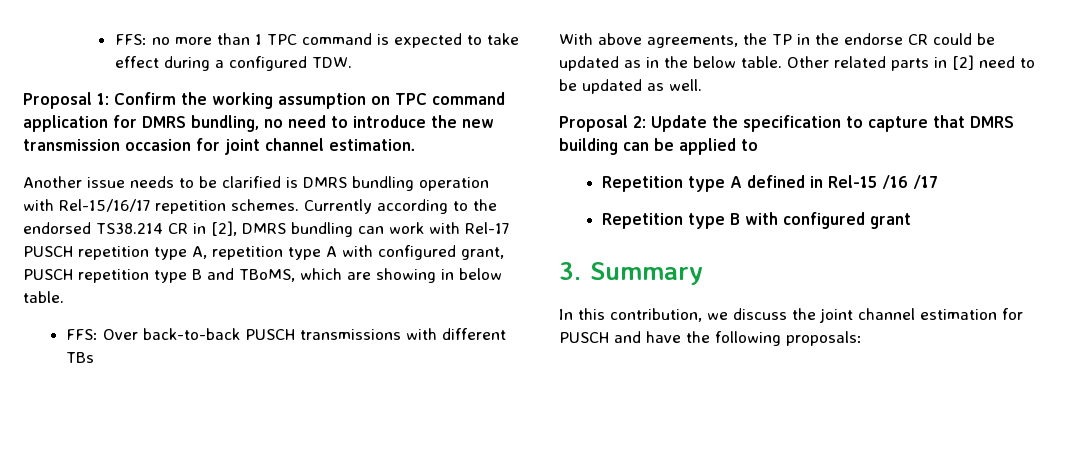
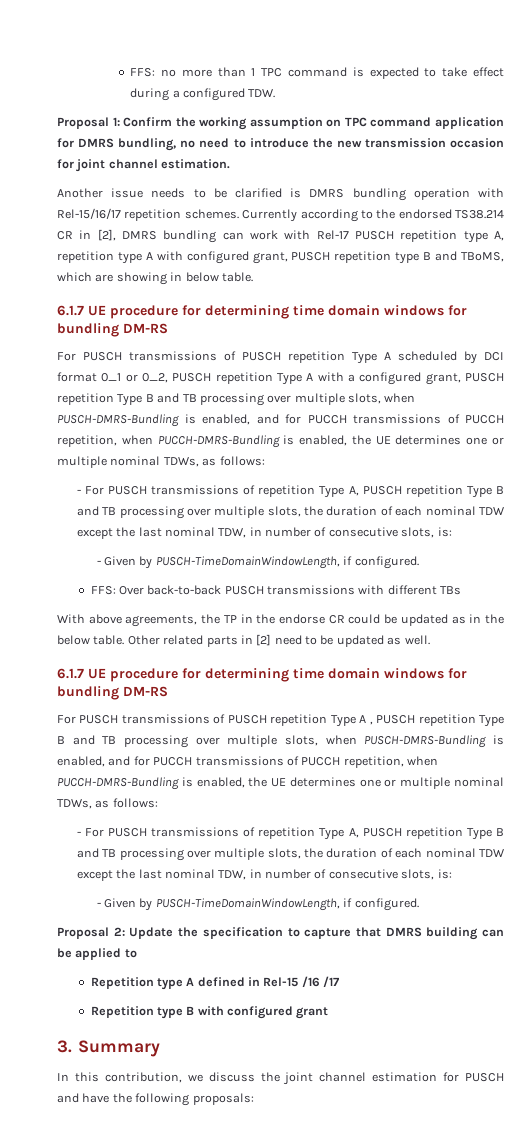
(64, 297) none -> [57,305,467,319] [57,323,168,337] [57,351,504,364] [57,372,504,385] [57,393,416,406] [57,414,504,427] [57,435,504,448] [57,456,265,468] [76,485,505,498] [76,506,504,519] [76,527,452,539] [96,556,419,569] // 6.1.7 UE procedure for determining time domain windows for bundling DM-RS // For PUSCH transmissions of PUSCH repetition Type A scheduled by DCI format 0_1 or 0_2, PUSCH repetition Type A with a configured grant, PUSCH repetition Type B and TB processing over multiple slots, when PUSCH-DMRS-Bundling is enabled, and for PUCCH transmissions of PUCCH repetition, when PUCCH-DMRS-Bundling is enabled, the UE determines one or multiple nominal TDWs, as follows: // - For PUSCH transmissions of repetition Type A, PUSCH repetition Type B and TB processing over multiple slots, the duration of each nominal TDW except the last nominal TDW, in number of consecutive slots, is: // - Given by PUSCH-TimeDomainWindowLength, if configured.
(702, 85) none -> [57,668,467,682] [57,686,168,700] [57,714,504,727] [57,735,505,748] [57,756,438,768] [57,777,504,790] [57,798,158,809] [76,827,505,840] [76,848,504,861] [76,869,452,881] [96,898,419,911] // 6.1.7 UE procedure for determining time domain windows for bundling DM-RS // For PUSCH transmissions of PUSCH repetition Type A , PUSCH repetition Type B and TB processing over multiple slots, when PUSCH-DMRS-Bundling is enabled, and for PUCCH transmissions of PUCCH repetition, when PUCCH-DMRS-Bundling is enabled, the UE determines one or multiple nominal TDWs, as follows: // - For PUSCH transmissions of repetition Type A, PUSCH repetition Type B and TB processing over multiple slots, the duration of each nominal TDW except the last nominal TDW, in number of consecutive slots, is: // - Given by PUSCH-TimeDomainWindowLength, if configured.

